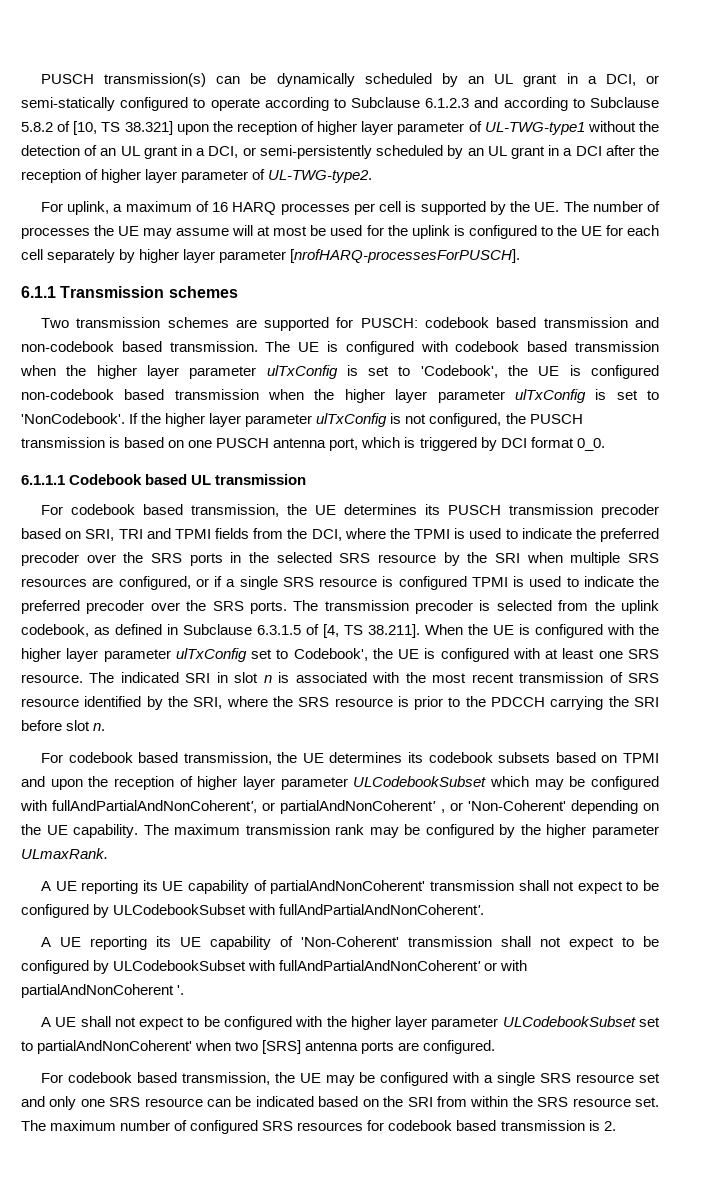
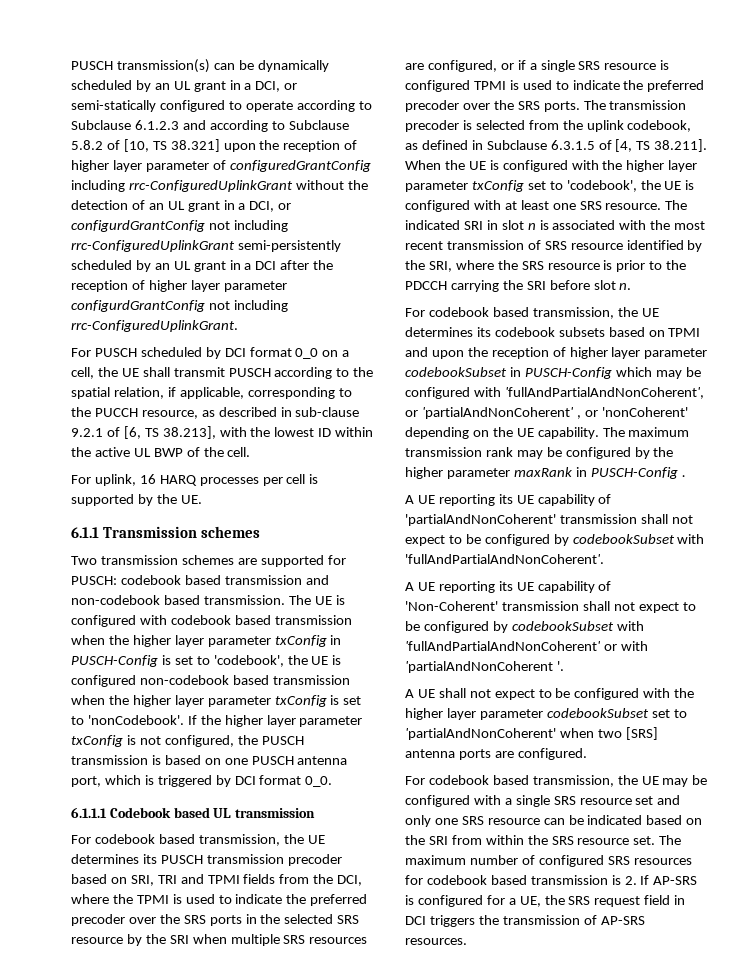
[484,122,585,135] UL-TWG-type1 -> [229,160,371,172] [71,180,293,192] configuredGrantConfig including rrc-ConfiguredUplinkGrant
(256, 151) none -> [71,220,288,232] [71,240,235,252] configurdGrantConfig not including rrc-ConfiguredUplinkGrant
[252,169,373,183] of UL-TWG-type2. -> [71,300,288,312] [71,320,238,332] [71,347,350,359] [71,367,374,379] [71,387,352,399] [71,407,360,419] [71,426,374,439] [71,447,251,457] configurdGrantConfig not including rrc-ConfiguredUplinkGrant. // For PUSCH scheduled by DCI format 0_0 on a cell, the UE shall transmit PUSCH according to the spatial relation, if applicable, corresponding to the PUCCH resource, as described in sub-clause 9.2.1 of [6, TS 38.213], with the lowest ID within the active UL BWP of the cell.
[113,201,209,212] a maximum of -> (136, 480) none
[563,201,660,212] [21,225,659,239] [21,249,521,263] The number of processes the UE may assume will at most be used for the uplink is configured to the UE for each cell separately by higher layer parameter [nrofHARQ-processesForPUSCH]. -> (202, 499) none
[266,365,498,379] ulTxConfig is set to 'Codebook', -> [274,635,342,647] [71,655,284,667] txConfig in PUSCH-Config is set to 'codebook',
[514,389,660,403] [21,413,125,424] ulTxConfig is set to 'NonCodebook'. -> [274,695,362,707] [71,715,184,725] txConfig is set to 'nonCodebook'.
[316,413,388,427] ulTxConfig -> [71,735,123,747] txConfig
[175,648,368,662] ulTxConfig set to Codebook', -> [471,180,637,192] txConfig set to 'codebook',
[353,776,487,787] ULCodebookSubset -> [405,367,612,379] codebookSubset in PUSCH-Config
[52,800,437,814] fullAndPartialAndNonCoherent', or partialAndNonCoherent' -> [504,387,704,399] [405,407,574,419] 'fullAndPartialAndNonCoherent', or 'partialAndNonCoherent'
[467,800,566,811] 'Non-Coherent' -> [601,407,688,417] 'nonCoherent'
[21,848,108,859] [40,880,659,894] [21,904,485,918] ULmaxRank. // A UE reporting its UE capability of partialAndNonCoherent' transmission shall not expect to be configured by ULCodebookSubset with fullAndPartialAndNonCoherent'. -> [513,467,686,479] [405,494,612,506] [405,514,693,526] [405,534,705,546] [405,554,604,564] maxRank in PUSCH-Config . // A UE reporting its UE capability of 'partialAndNonCoherent' transmission shall not expect to be configured by codebookSubset with 'fullAndPartialAndNonCoherent'.
[113,960,482,971] ULCodebookSubset with fullAndPartialAndNonCoherent' -> [511,621,644,631] [405,641,601,651] codebookSubset with 'fullAndPartialAndNonCoherent'
[21,984,174,998] partialAndNonCoherent -> [405,661,553,673] 'partialAndNonCoherent
[502,1016,660,1027] [21,1040,193,1054] ULCodebookSubset set to partialAndNonCoherent' -> [546,708,687,718] [405,728,556,740] codebookSubset set to 'partialAndNonCoherent'
(616, 1126) none -> [640,875,698,885] [405,895,686,907] [405,915,645,927] [405,938,467,945] If AP-SRS is configured for a UE, the SRS request field in DCI triggers the transmission of AP-SRS resources.

